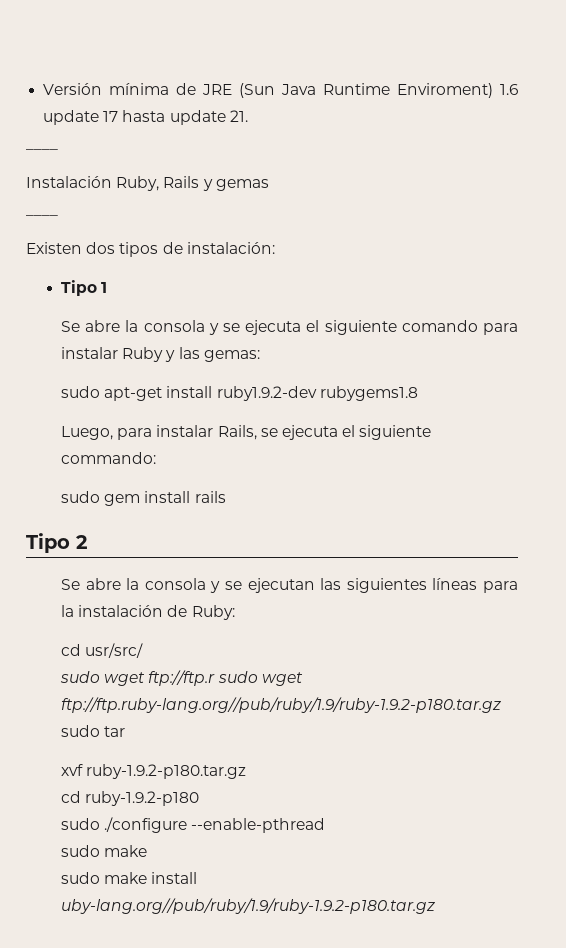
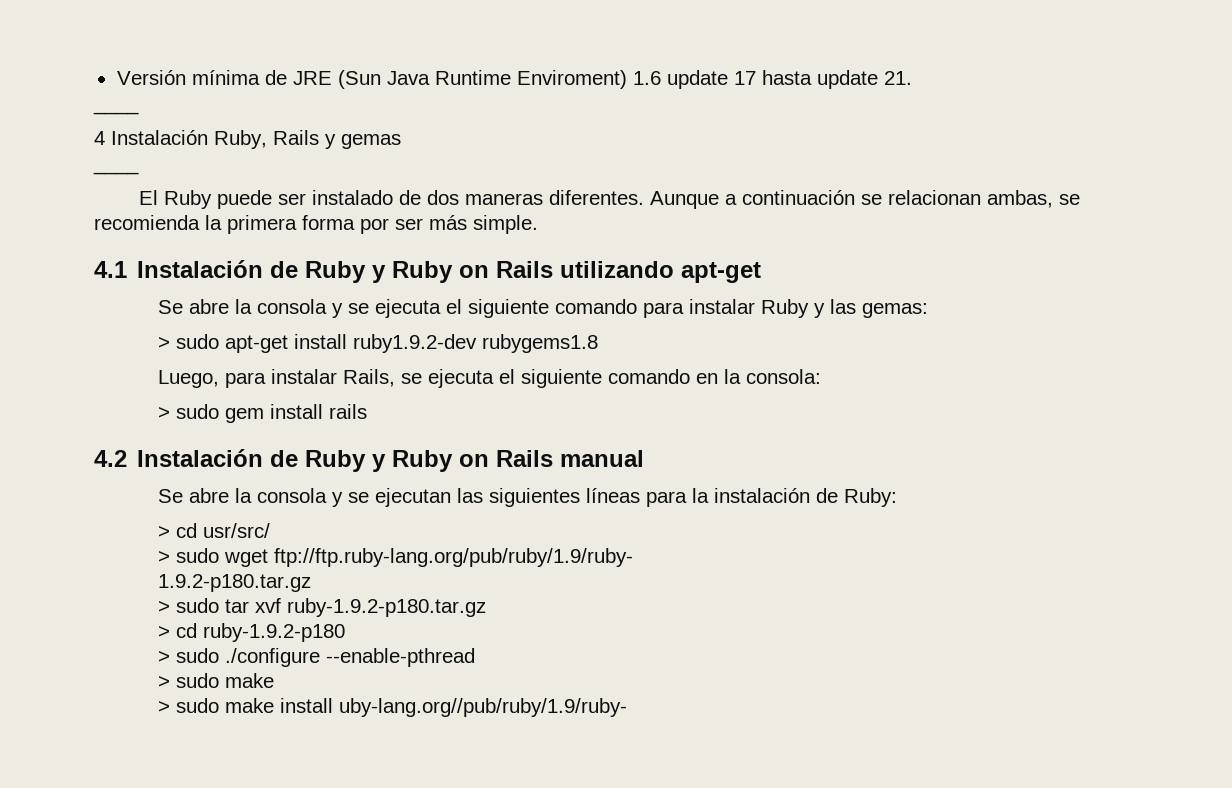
(58, 149) none -> [94,131,105,145] 4
[26,242,275,257] [60,280,107,296] Existen dos tipos de instalación: // Tipo 1 -> [138,190,1080,209] [94,215,538,234] [94,260,762,283] El Ruby puede ser instalado de dos maneras diferentes. Aunque a continuación se relacionan ambas, se recomienda la primera forma por ser más simple. // 4.1 Instalación de Ruby y Ruby on Rails utilizando apt-get
(260, 356) none -> [157,337,170,349] >
[61,452,157,464] commando: // -> [607,369,821,384] [157,407,170,419] comando en la consola: // >
[26,533,88,553] Tipo 2 -> [94,449,645,472] 4.2 Instalación de Ruby y Ruby on Rails manual
(235, 612) none -> [157,526,170,538] >
[60,670,303,686] [61,697,502,713] sudo wget ftp://ftp.r sudo wget ftp://ftp.ruby-lang.org//pub/ruby/1.9/ruby-1.9.2-p180.tar.gz -> [157,548,633,567] [157,574,311,592] [157,601,170,613] > sudo wget ftp://ftp.ruby-lang.org/pub/ruby/1.9/ruby- // 1.9.2-p180.tar.gz // >
(126, 731) // -> (249, 606) none
(247, 771) none -> [157,626,170,638] >
(200, 798) none -> [157,651,170,663] >
(326, 825) none -> [157,676,170,688] >
(148, 851) none -> [157,701,170,713] >
[61,898,436,914] uby-lang.org//pub/ruby/1.9/ruby-1.9.2-p180.tar.gz -> [338,698,627,717] uby-lang.org//pub/ruby/1.9/ruby-

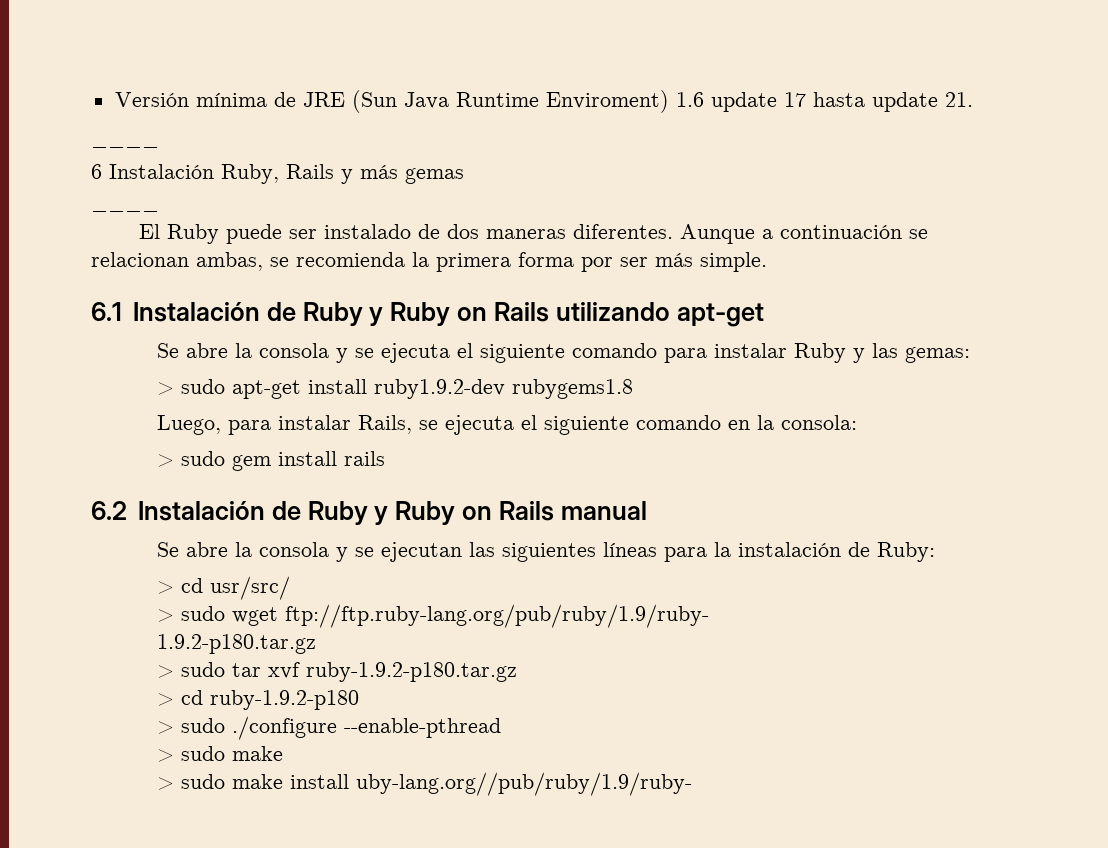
[94,131,105,145] 4 -> [91,164,102,179] 6
(336, 141) none -> [360,165,398,179] más
[94,261,127,278] 4.1 -> [91,302,122,321] 6.1
[94,450,127,467] 4.2 -> [91,501,127,520] 6.2

